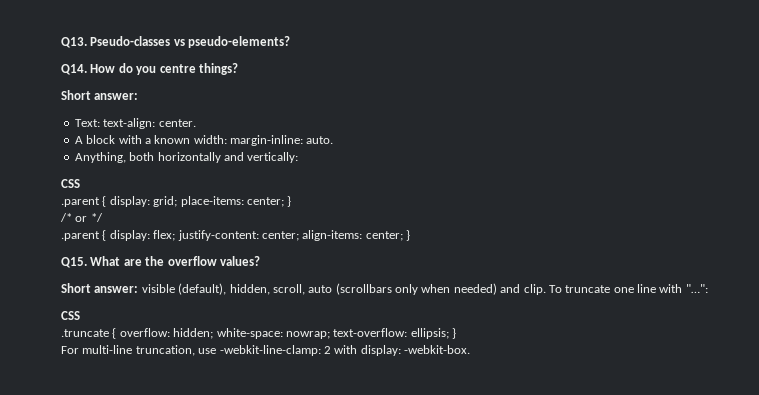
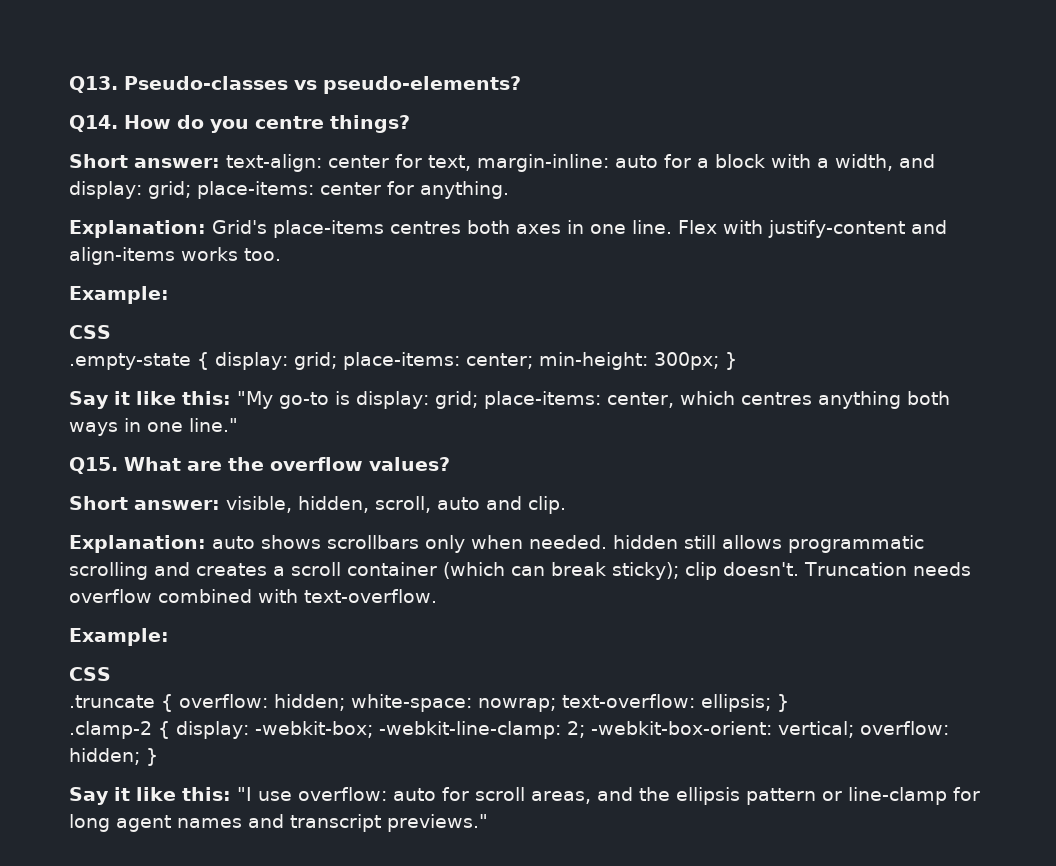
[74,118,196,129] [74,135,334,146] [74,152,299,163] [61,179,80,188] [61,197,100,207] // Text: text-align: center. // A block with a known width: margin-inline: auto. // Anything, both horizontally and vertically: // CSS // .parent -> [226,154,935,172] [69,181,509,199] [69,220,947,238] [69,247,281,265] [69,286,169,304] [69,325,111,339] [69,353,191,370] text-align: center for text, margin-inline: auto for a block with a width, and display: grid; place-items: center for anything. // Explanation: Grid's place-items centres both axes in one line. Flex with justify-content and align-items works too. // Example: // CSS // .empty-state
[287,196,292,207] [60,213,103,222] [61,230,410,241] } // /* or */ // .parent { display: flex; justify-content: center; align-items: center; } -> [538,352,737,370] [69,391,950,409] [69,418,238,436] min-height: 300px; } // Say it like this: "My go-to is display: grid; place-items: center, which centres anything both ways in one line."
[141,283,227,295] visible (default), -> [226,496,292,513] visible,
[335,283,708,295] (scrollbars only when needed) and clip. To truncate one line with "…": -> [486,496,566,514] [69,535,924,553] [69,562,971,580] [69,589,437,603] [69,628,169,646] and clip. // Explanation: auto shows scrollbars only when needed. hidden still allows programmatic scrolling and creates a scroll container (which can break sticky); clip doesn't. Truncation needs overflow combined with text-overflow. // Example:
[61,345,470,356] For multi-line truncation, use -webkit-line-clamp: 2 with display: -webkit-box. -> [69,721,949,739] [69,748,158,766] [69,787,980,805] [69,814,488,832] .clamp-2 { display: -webkit-box; -webkit-line-clamp: 2; -webkit-box-orient: vertical; overflow: hidden; } // Say it like this: "I use overflow: auto for scroll areas, and the ellipsis pattern or line-clamp for long agent names and transcript previews."

